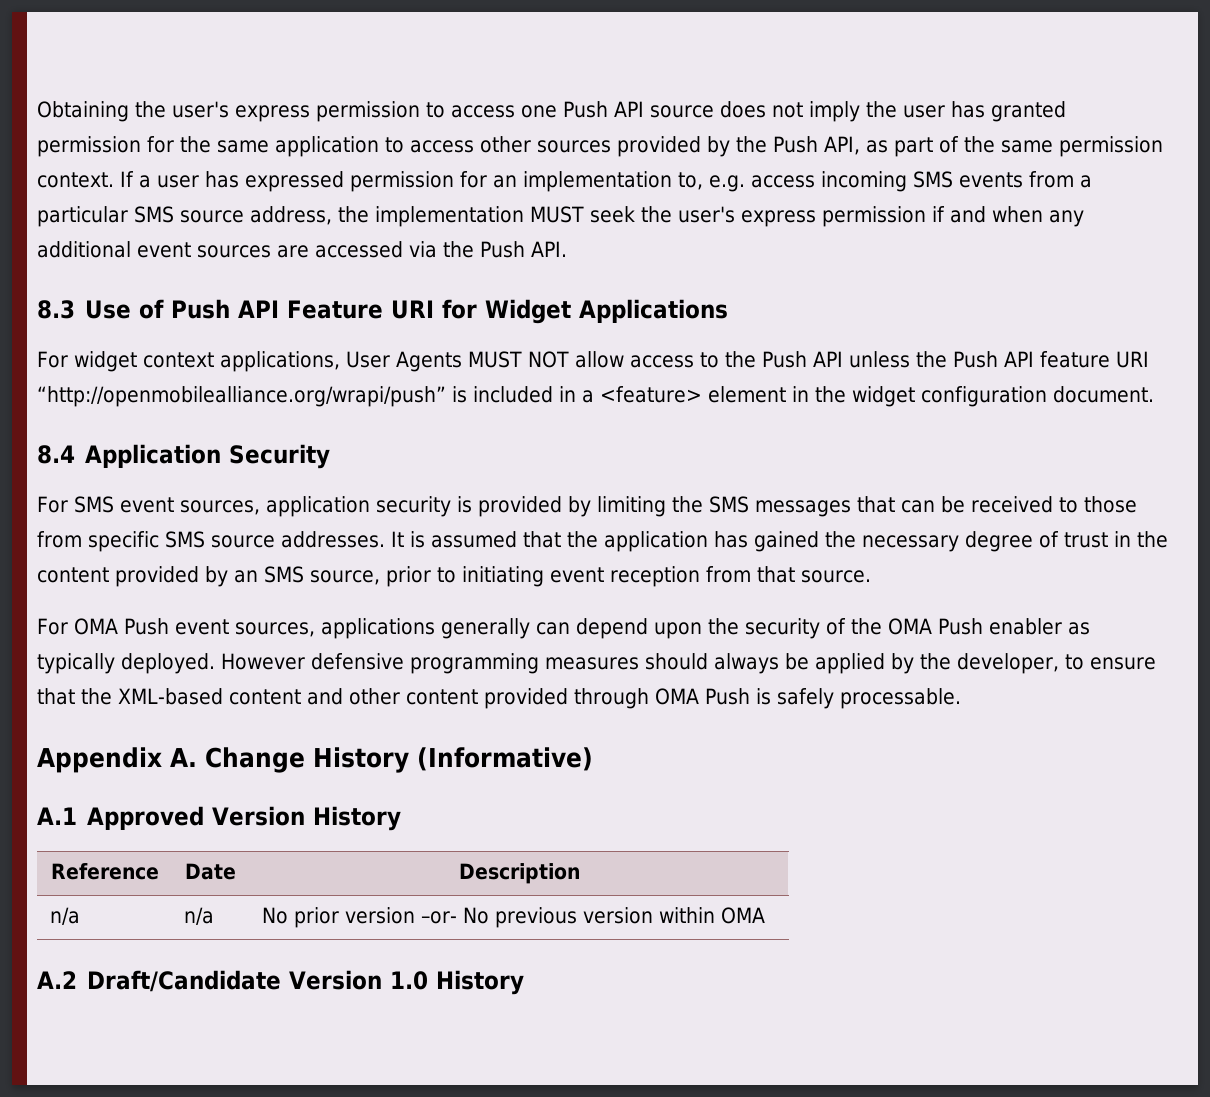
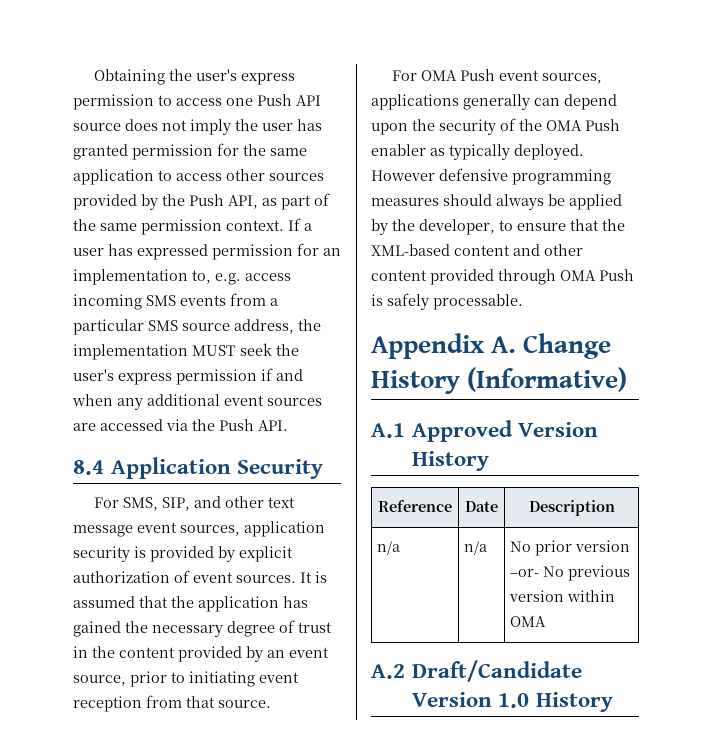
[37,299,729,324] [37,351,1149,372] [37,386,1154,407] [37,444,331,469] [37,496,114,513] 8.3 Use of Push API Feature URI for Widget Applications // For widget context applications, User Agents MUST NOT allow access to the Push API unless the Push API feature URI “http://openmobilealliance.org/wrapi/push” is included in a <feature> element in the widget configuration document. // 8.4 Application Security // For SMS -> [73,457,324,479] [93,496,295,511] [73,525,133,537] 8.4 Application Security // For SMS, SIP, and other text message
[596,496,1137,517] [37,531,385,552] limiting the SMS messages that can be received to those from specific SMS source addresses. -> [239,546,293,562] [73,570,296,583] explicit authorization of event sources.
[264,566,304,583] SMS -> [289,647,329,658] event

